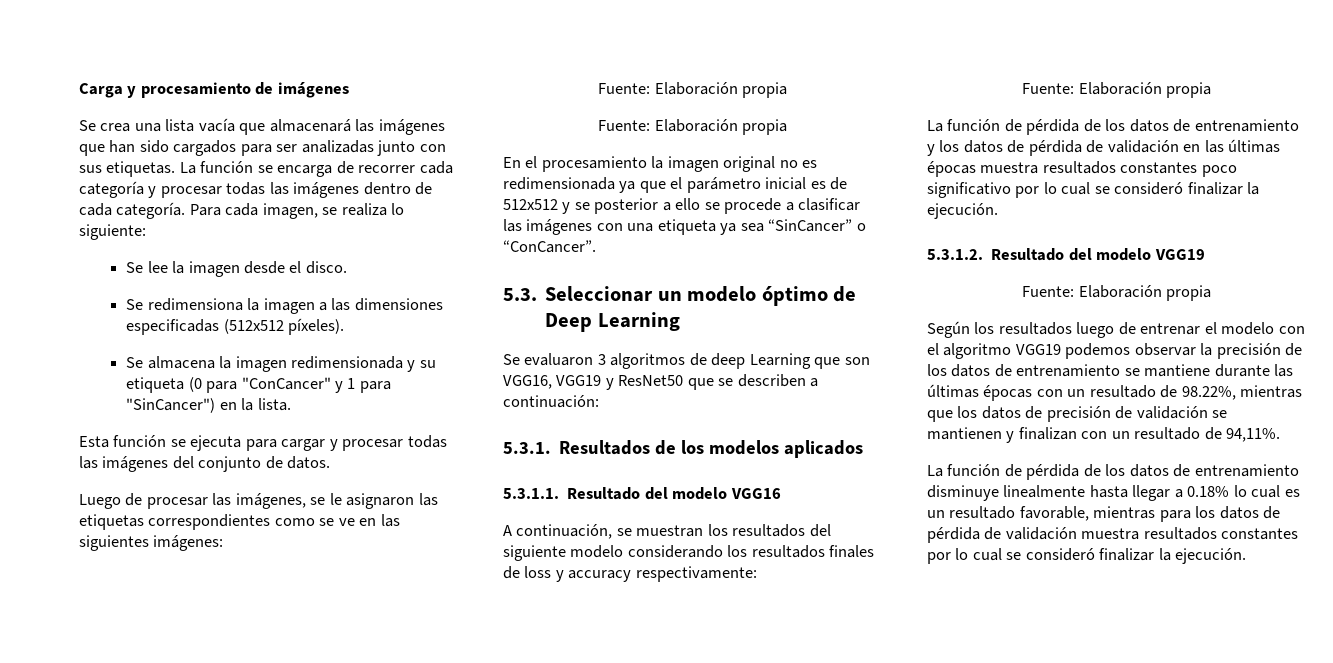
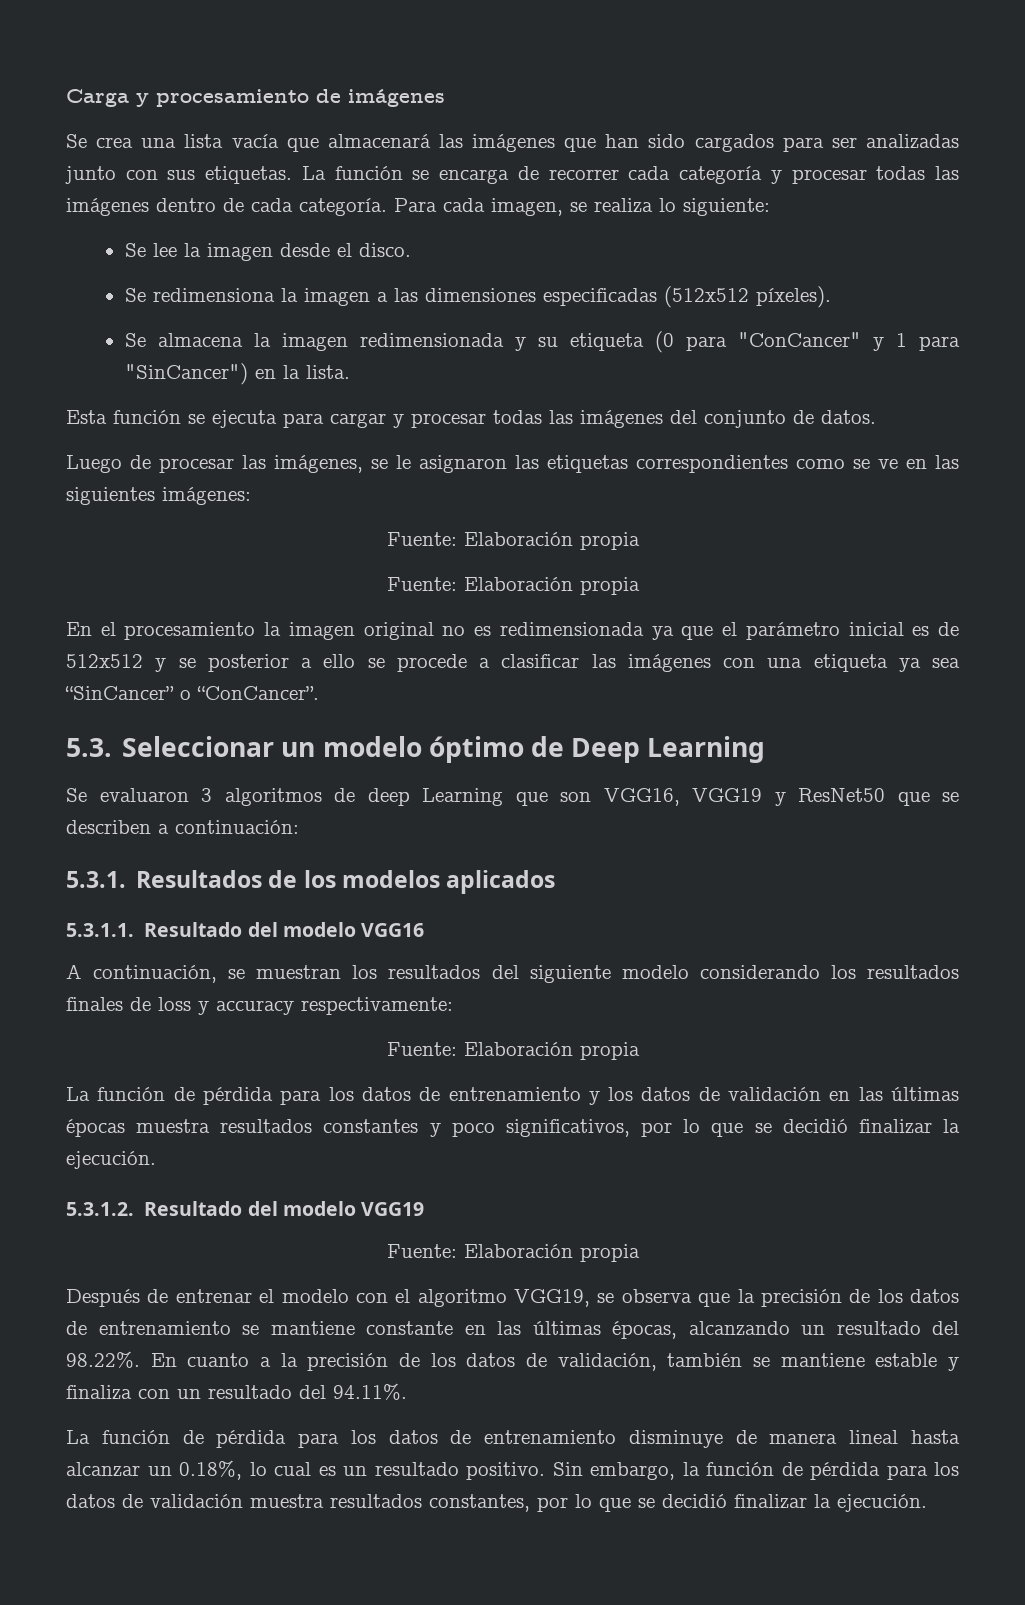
[1083,119,1101,132] de -> [280,1090,322,1105] para
[1028,140,1104,156] pérdida de -> (720, 1094) none
[1201,165,1237,177] [927,182,1184,198] poco significativo por lo cual se consideró -> [429,1119,848,1137] y poco significativos, por lo que se decidió
[927,321,1115,338] Según los resultados luego -> [66,1289,140,1307] Después
[1015,343,1196,359] VGG19 podemos observar -> [514,1289,731,1307] VGG19, se observa que
[1214,364,1294,377] [927,384,1303,401] [927,406,1228,422] [927,427,1281,443] [927,464,1101,480] durante las últimas épocas con un resultado de 98.22%, mientras que los datos de precisión de validación se mantienen y finalizan con un resultado de 94,11%. // La función de pérdida de -> [366,1321,959,1339] [66,1351,959,1371] [66,1383,407,1400] [66,1430,340,1448] constante en las últimas épocas, alcanzando un resultado del 98.22%. En cuanto a la precisión de los datos de validación, también se mantiene estable y finaliza con un resultado del 94.11%. // La función de pérdida para
[1003,485,1230,501] linealmente hasta llegar a 0.18% -> [735,1430,960,1444] [66,1460,242,1480] de manera lineal hasta alcanzar un 0.18%,
[1019,506,1281,522] [927,527,1002,543] favorable, mientras para los datos de pérdida de -> [466,1462,959,1480] [66,1494,143,1508] positivo. Sin embargo, la función de pérdida para los datos de
[1221,528,1299,540] [927,548,1095,564] constantes por lo cual se consideró -> [429,1494,727,1512] constantes, por lo que se decidió

